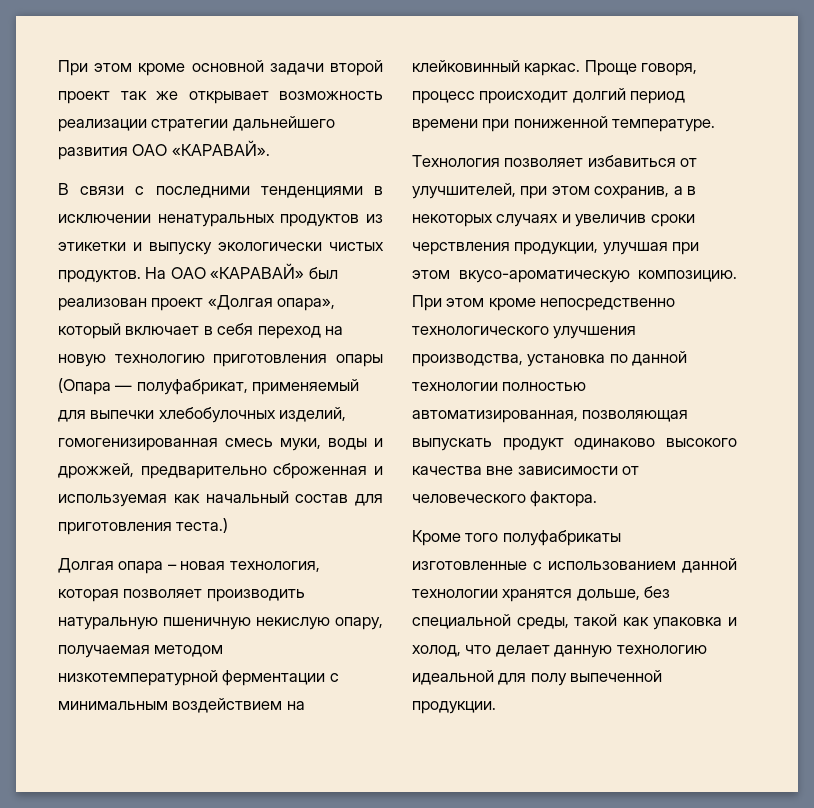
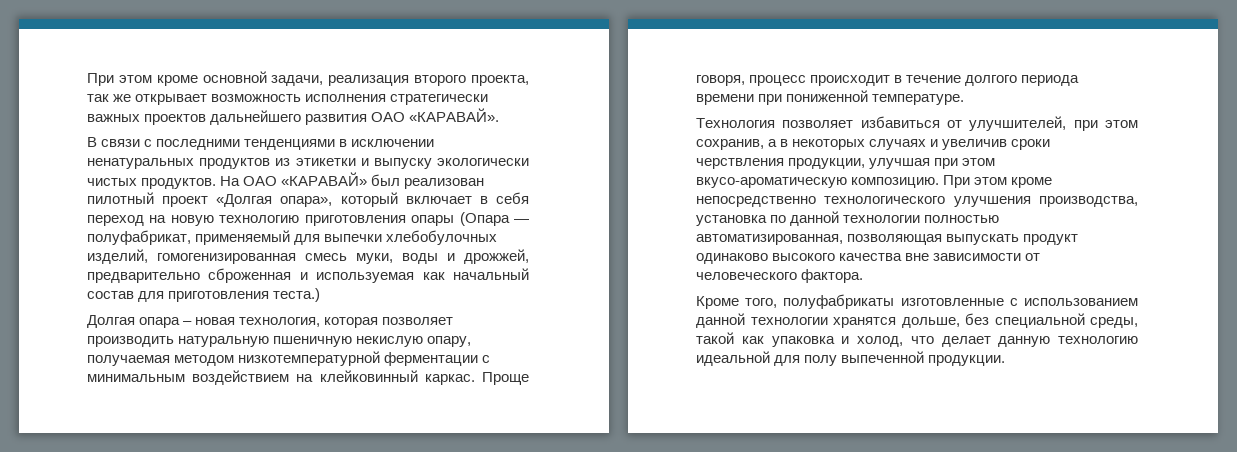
[269,60,384,76] [58,91,383,104] [58,119,229,132] задачи второй проект так же открывает возможность реализации стратегии -> [271,75,530,86] [87,94,489,105] [87,114,207,125] задачи, реализация второго проекта, так же открывает возможность исполнения стратегически важных проектов
(147, 304) none -> [87,192,154,204] пилотный
[572,88,686,104] долгий период -> [894,75,1080,86] в течение долгого периода
[465,533,499,542] того -> [745,298,778,308] того,

